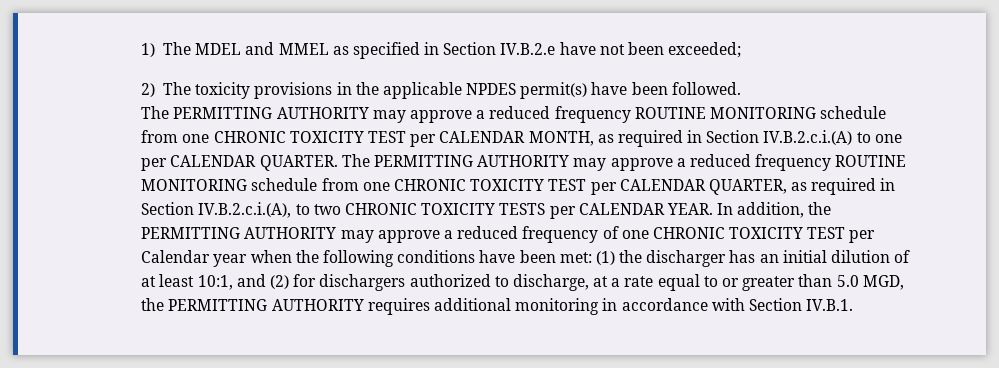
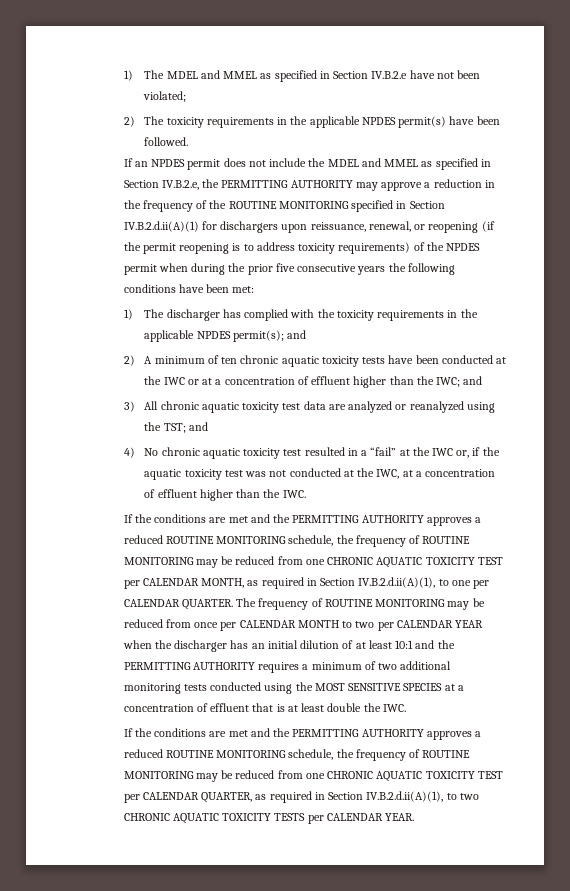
[668,42,742,58] exceeded; -> [143,91,187,102] violated;
[254,82,333,99] provisions -> [206,117,274,128] requirements
[141,106,887,123] [141,130,286,143] The PERMITTING AUTHORITY may approve a reduced frequency ROUTINE MONITORING schedule from one CHRONIC -> [123,158,491,170] [123,179,495,191] [123,200,445,212] [123,221,495,233] [123,242,481,254] [123,263,455,275] [123,284,255,293] [123,309,478,321] [144,330,307,342] [123,355,506,367] [144,376,483,388] [123,401,495,413] [144,422,208,433] [123,447,500,459] [144,468,495,480] [144,489,306,501] [123,514,482,526] [123,535,471,547] [123,556,423,568] If an NPDES permit does not include the MDEL and MMEL as specified in Section IV.B.2.e, the PERMITTING AUTHORITY may approve a reduction in the frequency of the ROUTINE MONITORING specified in Section IV.B.2.d.ii(A)(1) for dischargers upon reissuance, renewal, or reopening (if the permit reopening is to address toxicity requirements) of the NPDES permit when during the prior five consecutive years the following conditions have been met: // 1) The discharger has complied with the toxicity requirements in the applicable NPDES permit(s); and // 2) A minimum of ten chronic aquatic toxicity tests have been conducted at the IWC or at a concentration of effluent higher than the IWC; and // 3) All chronic aquatic toxicity test data are analyzed or reanalyzed using the TST; and // 4) No chronic aquatic toxicity test resulted in a “fail” at the IWC or, if the aquatic toxicity test was not conducted at the IWC, at a concentration of effluent higher than the IWC. // If the conditions are met and the PERMITTING AUTHORITY approves a reduced ROUTINE MONITORING schedule, the frequency of ROUTINE MONITORING may be reduced from one CHRONIC AQUATIC
[763,130,853,145] IV.B.2.c.i.(A) -> [358,577,436,588] IV.B.2.d.ii(A)(1),
[373,154,907,171] [141,178,466,191] PERMITTING AUTHORITY may approve a reduced frequency ROUTINE MONITORING schedule from one CHRONIC -> [258,598,485,610] [123,619,484,631] [122,640,455,652] [123,661,452,673] [123,682,464,694] [123,703,406,712] [123,728,482,740] [123,749,471,761] [123,770,423,782] frequency of ROUTINE MONITORING may be reduced from once per CALENDAR MONTH to two per CALENDAR YEAR when the discharger has an initial dilution of at least 10:1 and the PERMITTING AUTHORITY requires a minimum of two additional monitoring tests conducted using the MOST SENSITIVE SPECIES at a concentration of effluent that is at least double the IWC. // If the conditions are met and the PERMITTING AUTHORITY approves a reduced ROUTINE MONITORING schedule, the frequency of ROUTINE MONITORING may be reduced from one CHRONIC AQUATIC
[198,202,292,218] IV.B.2.c.i.(A), -> [366,791,444,802] IV.B.2.d.ii(A)(1),
(417, 209) none -> [173,813,220,824] AQUATIC
[717,202,832,218] [141,226,876,243] [141,250,911,267] [141,274,904,291] [141,298,854,315] In addition, the PERMITTING AUTHORITY may approve a reduced frequency of one CHRONIC TOXICITY TEST per Calendar year when the following conditions have been met: (1) the discharger has an initial dilution of at least 10:1, and (2) for dischargers authorized to discharge, at a rate equal to or greater than 5.0 MGD, the PERMITTING AUTHORITY requires additional monitoring in accordance with Section IV.B.1. -> (415, 817) none

